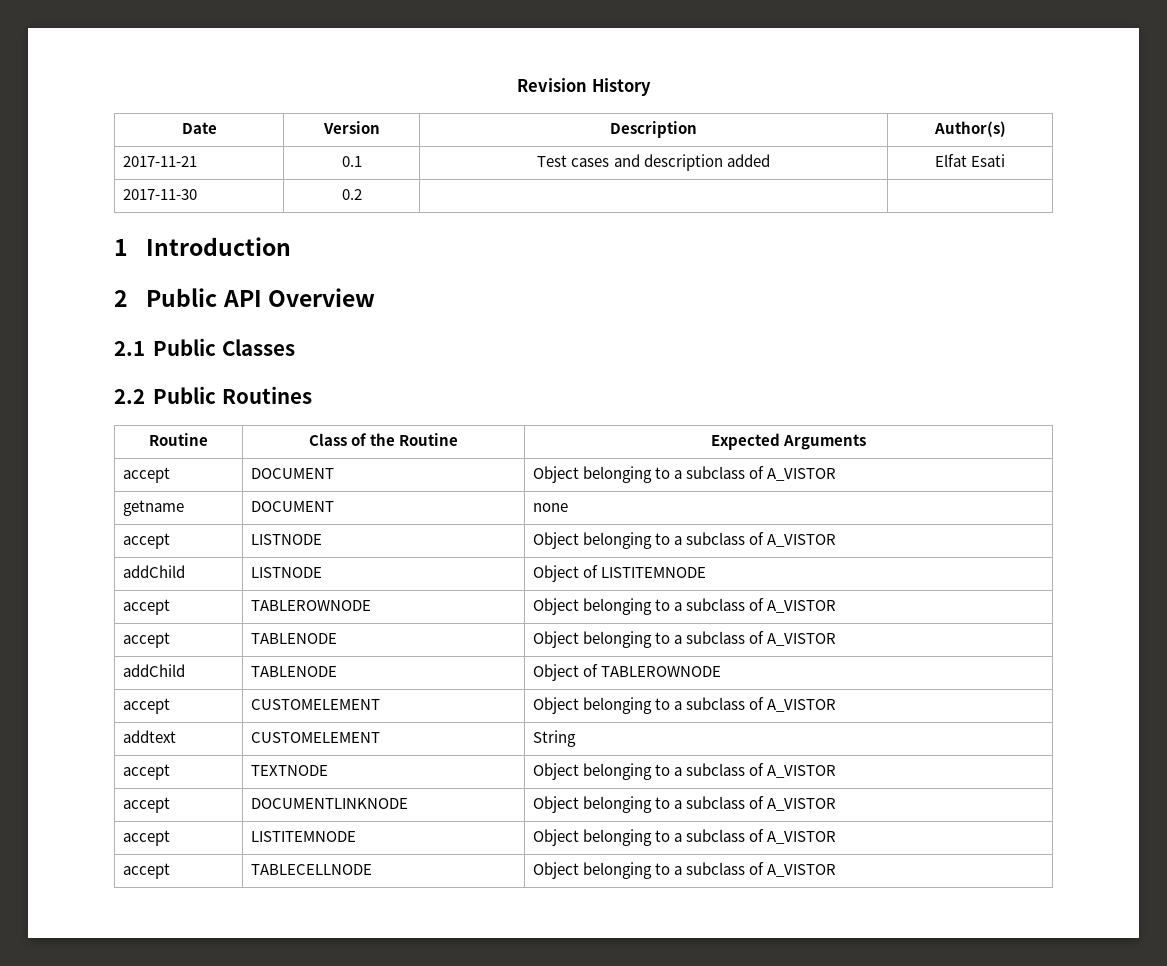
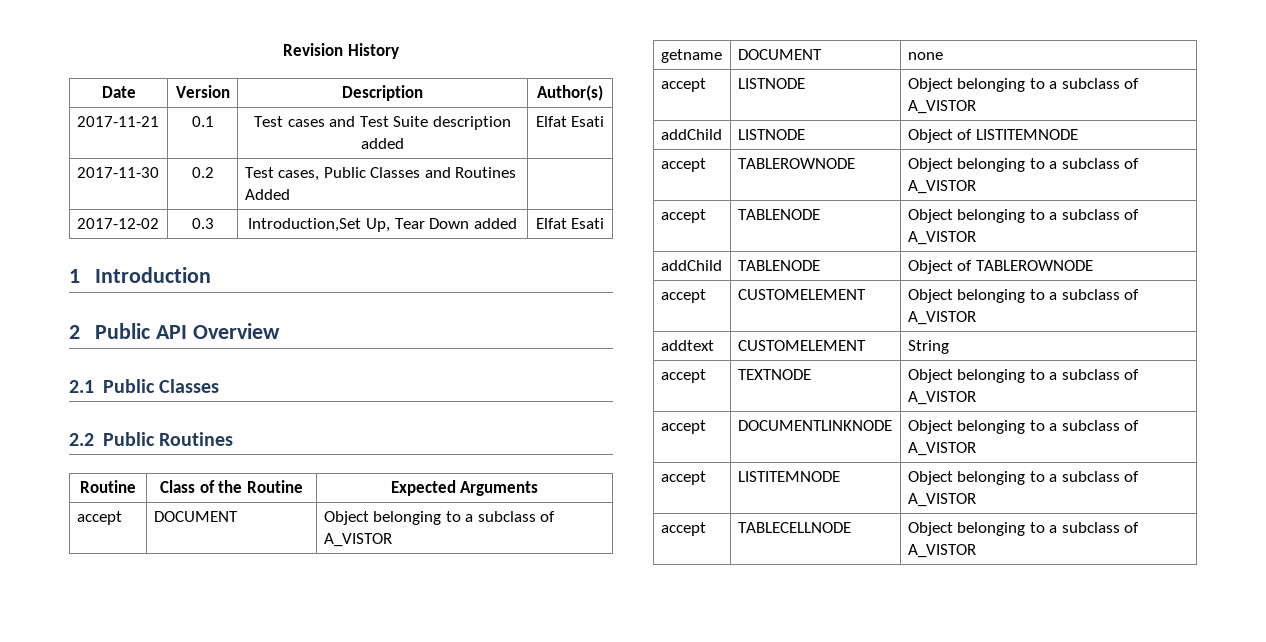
(640, 160) none -> [359,116,429,127] Test Suite
(362, 194) | -> [244,167,517,181] [244,189,290,200] [76,218,159,229] [191,218,214,229] [248,218,517,232] [535,218,605,229] Test cases, Public Classes and Routines Added | // 2017-12-02 | 0.3 | Introduction,Set Up, Tear Down added | Elfat Esati

